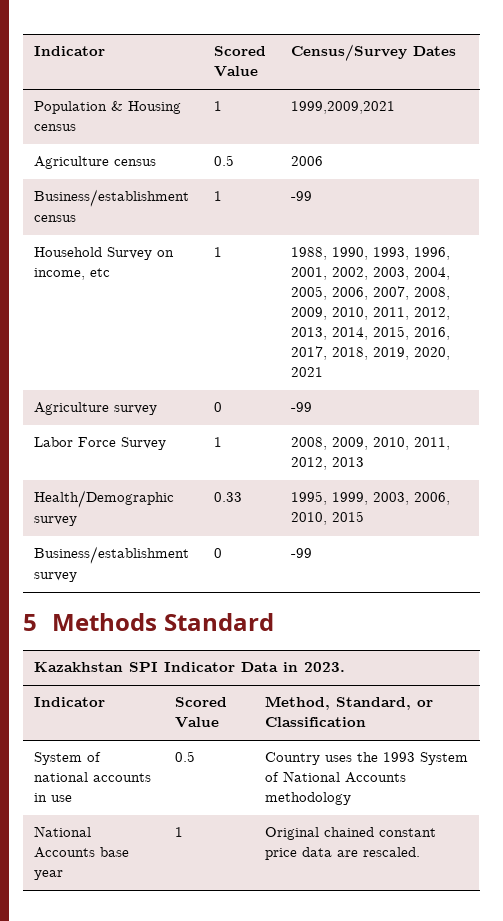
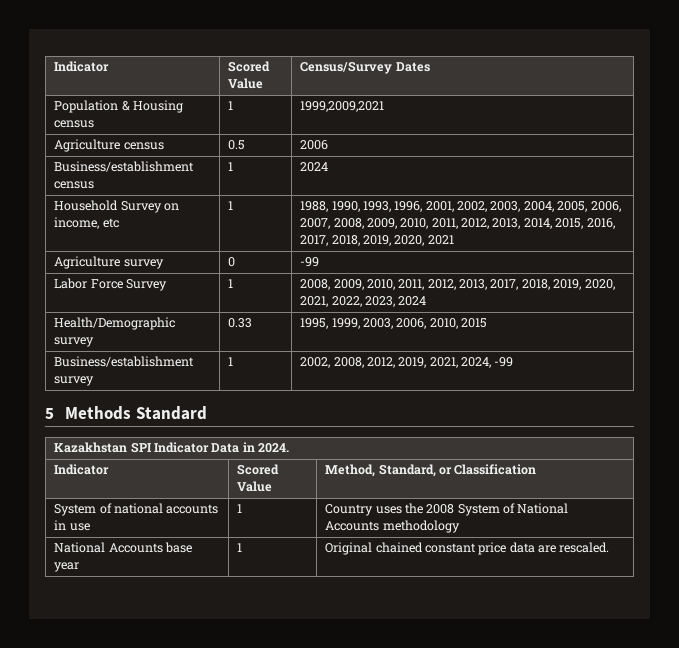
[291,191,313,201] -99 -> [300,162,329,172] 2024
[332,457,365,467] 2013 -> [459,279,615,290] [300,296,427,307] 2013, 2017, 2018, 2019, 2020, 2021, 2022, 2023, 2024
[214,548,223,558] 0 | -> [228,357,234,366] [300,357,492,368] 1 | 2002, 2008, 2012, 2019, 2021, 2024,
[304,662,346,672] 2023. -> [258,443,290,453] 2024.
[175,751,196,762] 0.5 -> [237,504,243,513] 1
[383,752,416,762] 1993 -> [426,504,455,514] 2008

